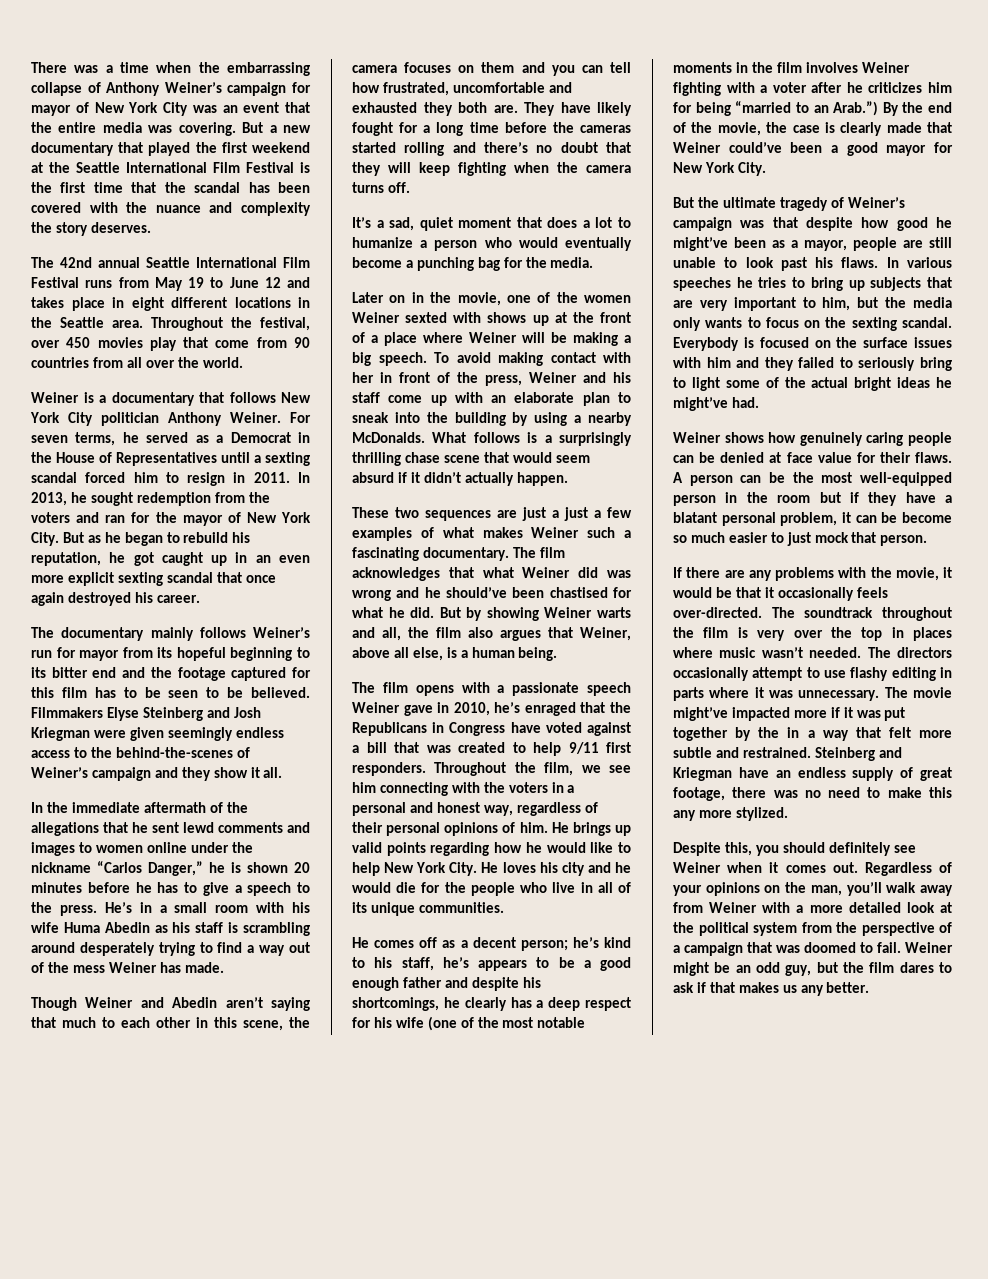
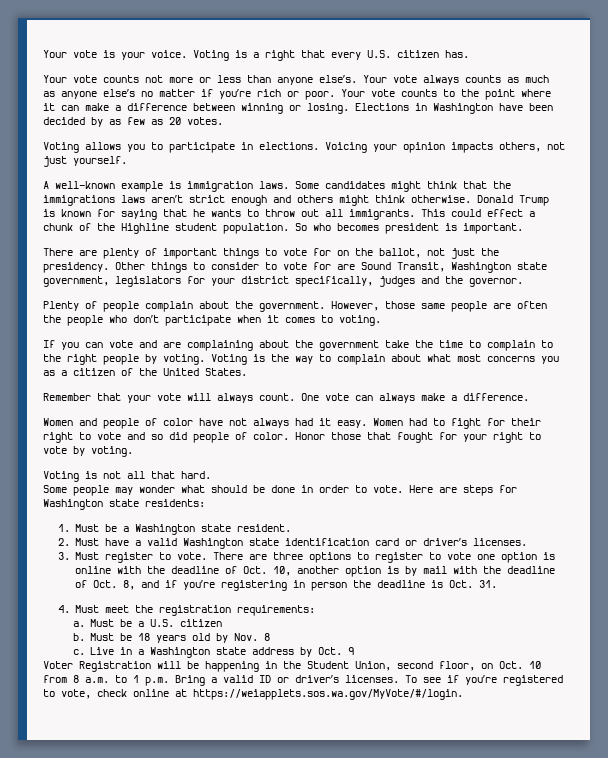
[31,62,310,76] [31,82,311,96] [31,102,310,116] [31,122,312,136] [31,142,310,156] [31,162,310,173] [31,182,310,193] [31,202,311,216] [31,222,151,236] [31,257,310,268] [31,277,310,291] [31,297,310,311] [31,317,310,331] [31,337,310,351] [31,357,243,368] [31,392,311,406] [30,412,311,426] [31,432,310,446] [31,452,310,466] [31,472,310,486] [31,492,270,506] [31,512,311,526] [31,532,251,546] [31,552,310,566] [31,572,276,586] [31,592,200,606] [31,627,310,641] [31,647,310,661] [31,667,312,681] [31,687,310,698] [31,707,261,721] [31,727,284,741] [31,747,250,758] [31,767,283,781] [31,802,248,813] [31,822,310,836] [31,842,253,856] [31,861,310,876] [31,882,310,896] [31,902,310,916] [31,922,310,936] [31,942,310,956] [31,962,224,973] [31,997,310,1011] [31,1017,310,1031] [352,62,631,76] [352,82,572,96] [352,102,632,116] [352,122,631,136] [352,142,631,156] [352,162,631,176] [352,182,410,193] [352,217,631,231] [352,237,632,251] [352,257,594,271] [352,292,631,306] [352,312,631,326] [352,332,631,346] [352,352,631,366] [352,372,631,386] [352,392,631,406] [352,412,632,426] [352,432,632,446] [352,452,590,466] [352,472,568,486] [352,507,632,521] [352,527,631,541] [352,547,565,561] [352,567,631,581] [352,587,632,601] [352,607,631,621] [352,627,631,641] [352,647,558,661] [352,682,631,696] [352,702,631,716] [352,722,631,736] [352,742,631,756] [352,762,631,776] [352,782,575,796] [352,802,598,816] [352,822,631,836] [352,842,631,856] [352,862,631,876] [352,882,631,896] [352,902,504,916] [352,937,631,951] [352,957,631,971] [352,977,541,991] [352,997,631,1011] [352,1016,586,1031] [673,62,910,73] [673,82,952,96] [673,101,952,116] [673,122,952,136] [673,142,953,156] [673,162,766,176] [673,197,905,211] [673,217,952,231] [673,237,952,251] [673,257,952,271] [673,277,952,291] [673,297,952,311] [673,317,952,331] [673,337,952,351] [673,357,952,371] [673,377,952,391] [673,397,759,411] [673,432,952,446] [673,452,952,463] [673,472,952,486] [673,492,952,506] [673,512,952,526] [673,532,928,546] [673,567,952,581] [673,587,888,601] [673,607,952,621] [673,627,952,641] [673,647,952,658] [673,667,952,681] [673,687,952,701] [673,707,906,721] [673,727,952,741] [673,747,902,761] [673,767,952,781] [673,787,952,801] [673,807,788,821] [673,842,916,856] [673,862,952,876] [673,882,953,896] [673,902,952,913] [673,922,952,936] [673,942,953,956] [673,962,952,976] [673,982,870,996] There was a time when the embarrassing collapse of Anthony Weiner’s campaign for mayor of New York City was an event that the entire media was covering. But a new documentary that played the first weekend at the Seattle International Film Festival is the first time that the scandal has been covered with the nuance and complexity the story deserves. // The 42nd annual Seattle International Film Festival runs from May 19 to June 12 and takes place in eight different locations in the Seattle area. Throughout the festival, over 450 movies play that come from 90 countries from all over the world. // Weiner is a documentary that follows New York City politician Anthony Weiner. For seven terms, he served as a Democrat in the House of Representatives until a sexting scandal forced him to resign in 2011. In 2013, he sought redemption from the voters and ran for the mayor of New York City. But as he began to rebuild his reputation, he got caught up in an even more explicit sexting scandal that once again destroyed his career. // The documentary mainly follows Weiner’s run for mayor from its hopeful beginning to its bitter end and the footage captured for this film has to be seen to be believed. Filmmakers Elyse Steinberg and Josh Kriegman were given seemingly endless access to the behind-the-scenes of Weiner’s campaign and they show it all. // In the immediate aftermath of the allegations that he sent lewd comments and images to women online under the nickname “Carlos Danger,” he is shown 20 minutes before he has to give a speech to the press. He’s in a small room with his wife Huma Abedin as his staff is scrambling around desperately trying to find a way out of the mess Weiner has made. // Though Weiner and Abedin aren’t saying that much to each other in this scene, the camera focuses on them and you can tell how frustrated, uncomfortable and exhausted they both are. They have likely fought for a long time before the cameras started rolling and there’s no doubt that they will keep fighting when the camera turns off. // It’s a sad, quiet moment that does a lot to humanize a person who would eventually become a punching bag for the media. // Later on in the movie, one of the women Weiner sexted with shows up at the front of a place where Weiner will be making a big speech. To avoid making contact with her in front of the press, Weiner and his staff come up with an elaborate plan to sneak into the building by using a nearby McDonalds. What follows is a surprisingly thrilling chase scene that would seem absurd if it didn’t actually happen. // These two sequences are just a just a few examples of what makes Weiner such a fascinating documentary. The film acknowledges that what Weiner did was wrong and he should’ve been chastised for what he did. But by showing Weiner warts and all, the film also argues that Weiner, above all else, is a human being. // The film opens with a passionate speech Weiner gave in 2010, he’s enraged that the Republicans in Congress have voted against a bill that was created to help 9/11 first responders. Throughout the film, we see him connecting with the voters in a personal and honest way, regardless of their personal opinions of him. He brings up valid points regarding how he would like to help New York City. He loves his city and he would die for the people who live in all of its unique communities. // He comes off as a decent person; he’s kind to his staff, he’s appears to be a good enough father and despite his shortcomings, he clearly has a deep respect for his wife (one of the most notable moments in the film involves Weiner fighting with a voter after he criticizes him for being “married to an Arab.”) By the end of the movie, the case is clearly made that Weiner could’ve been a good mayor for New York City. // But the ultimate tragedy of Weiner’s campaign was that despite how good he might’ve been as a mayor, people are still unable to look past his flaws. In various speeches he tries to bring up subjects that are very important to him, but the media only wants to focus on the sexting scandal. Everybody is focused on the surface issues with him and they failed to seriously bring to light some of the actual bright ideas he might’ve had. // Weiner shows how genuinely caring people can be denied at face value for their flaws. A person can be the most well-equipped person in the room but if they have a blatant personal problem, it can be become so much easier to just mock that person. // If there are any problems with the movie, it would be that it occasionally feels over-directed. The soundtrack throughout the film is very over the top in places where music wasn’t needed. The directors occasionally attempt to use flashy editing in parts where it was unnecessary. The movie might’ve impacted more if it was put together by the in a way that felt more subtle and restrained. Steinberg and Kriegman have an endless supply of great footage, there was no need to make this any more stylized. // Despite this, you should definitely see Weiner when it comes out. Regardless of your opinions on the man, you’ll walk away from Weiner with a more detailed look at the political system from the perspective of a campaign that was doomed to fail. Weiner might be an odd guy, but the film dares to ask if that makes us any better. -> [43,50,469,61] [43,75,549,85] [43,89,551,100] [43,103,553,114] [43,117,223,127] [43,142,565,153] [43,156,127,167] [43,181,511,192] [43,195,549,206] [43,209,535,220] [43,223,523,234] [43,248,499,259] [43,262,547,273] [43,276,523,287] [43,301,547,312] [43,315,381,326] [43,340,553,351] [43,354,559,365] [43,368,247,376] [43,393,529,403] [43,418,541,429] [43,432,541,443] [43,446,133,457] [43,471,211,482] [43,485,517,496] [43,499,205,510] [57,524,292,535] [57,538,528,549] [57,552,556,563] [75,566,556,577] [75,580,498,591] [57,605,316,616] [72,619,223,627] [72,633,271,643] [72,647,355,658] [43,661,541,672] [43,675,563,686] [43,689,463,700] Your vote is your voice. Voting is a right that every U.S. citizen has. // Your vote counts not more or less than anyone else’s. Your vote always counts as much as anyone else’s no matter if you’re rich or poor. Your vote counts to the point where it can make a difference between winning or losing. Elections in Washington have been decided by as few as 20 votes. // Voting allows you to participate in elections. Voicing your opinion impacts others, not just yourself. // A well-known example is immigration laws. Some candidates might think that the immigrations laws aren’t strict enough and others might think otherwise. Donald Trump is known for saying that he wants to throw out all immigrants. This could effect a chunk of the Highline student population. So who becomes president is important. // There are plenty of important things to vote for on the ballot, not just the presidency. Other things to consider to vote for are Sound Transit, Washington state government, legislators for your district specifically, judges and the governor. // Plenty of people complain about the government. However, those same people are often the people who don’t participate when it comes to voting. // If you can vote and are complaining about the government take the time to complain to the right people by voting. Voting is the way to complain about what most concerns you as a citizen of the United States. // Remember that your vote will always count. One vote can always make a difference. // Women and people of color have not always had it easy. Women had to fight for their right to vote and so did people of color. Honor those that fought for your right to vote by voting. // Voting is not all that hard. // Some people may wonder what should be done in order to vote. Here are steps for Washington state residents: // 1. Must be a Washington state resident. // 2. Must have a valid Washington state identification card or driver’s licenses. // 3. Must register to vote. There are three options to register to vote one option is online with the deadline of Oct. 10, another option is by mail with the deadline of Oct. 8, and if you’re registering in person the deadline is Oct. 31. // 4. Must meet the registration requirements: // a. Must be a U.S. citizen // b. Must be 18 years old by Nov. 8 // c. Live in a Washington state address by Oct. 9 // Voter Registration will be happening in the Student Union, second floor, on Oct. 10 from 8 a.m. to 1 p.m. Bring a valid ID or driver’s licenses. To see if you’re registered to vote, check online at https://weiapplets.sos.wa.gov/MyVote/#/login.

